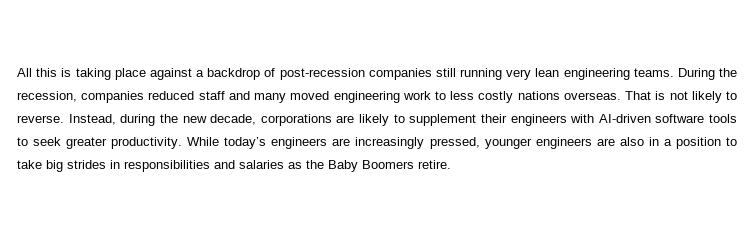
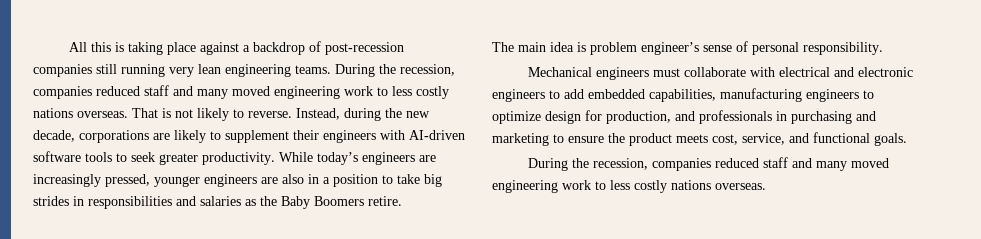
(451, 164) none -> [492,41,883,55] [528,67,914,80] [492,88,874,102] [492,110,876,124] [492,132,907,146] [528,157,890,171] [492,180,766,193] // The main idea is problem engineer’s sense of personal responsibility. // Mechanical engineers must collaborate with electrical and electronic engineers to add embedded capabilities, manufacturing engineers to optimize design for production, and professionals in purchasing and marketing to ensure the product meets cost, service, and functional goals. // During the recession, companies reduced staff and many moved engineering work to less costly nations overseas.

